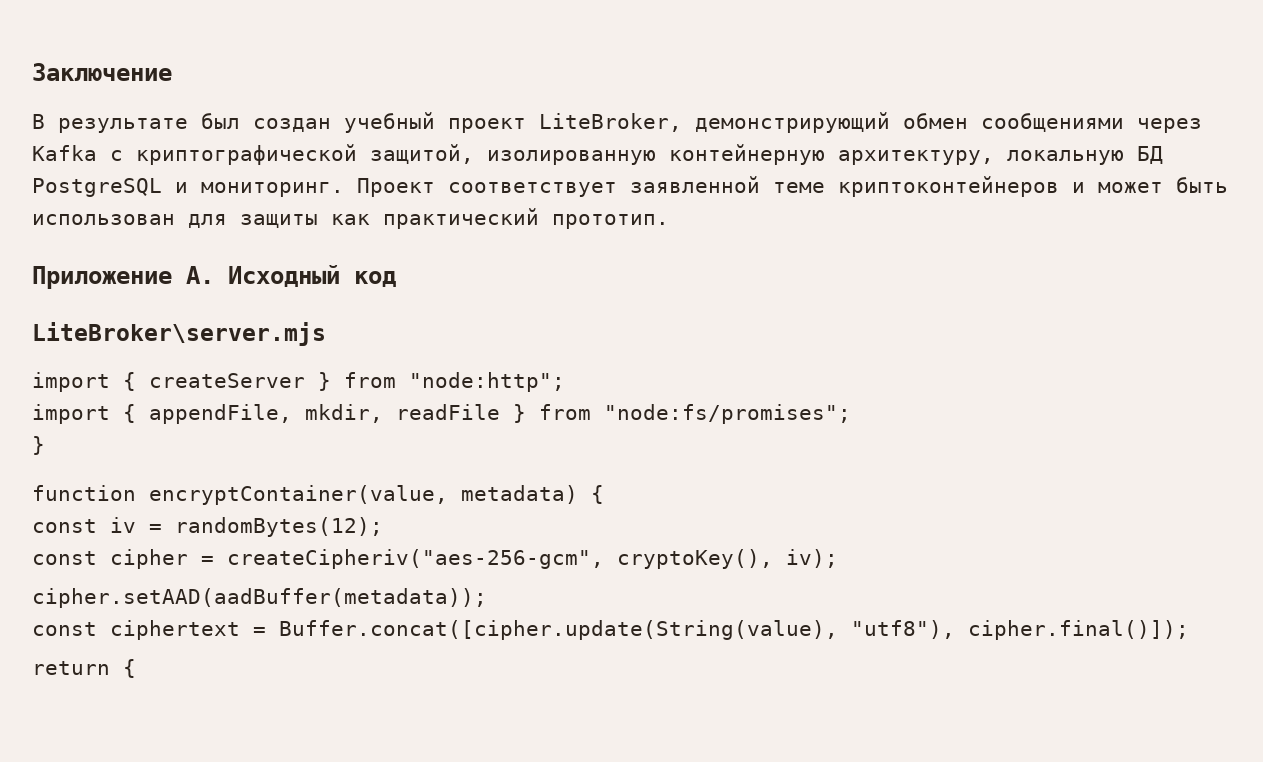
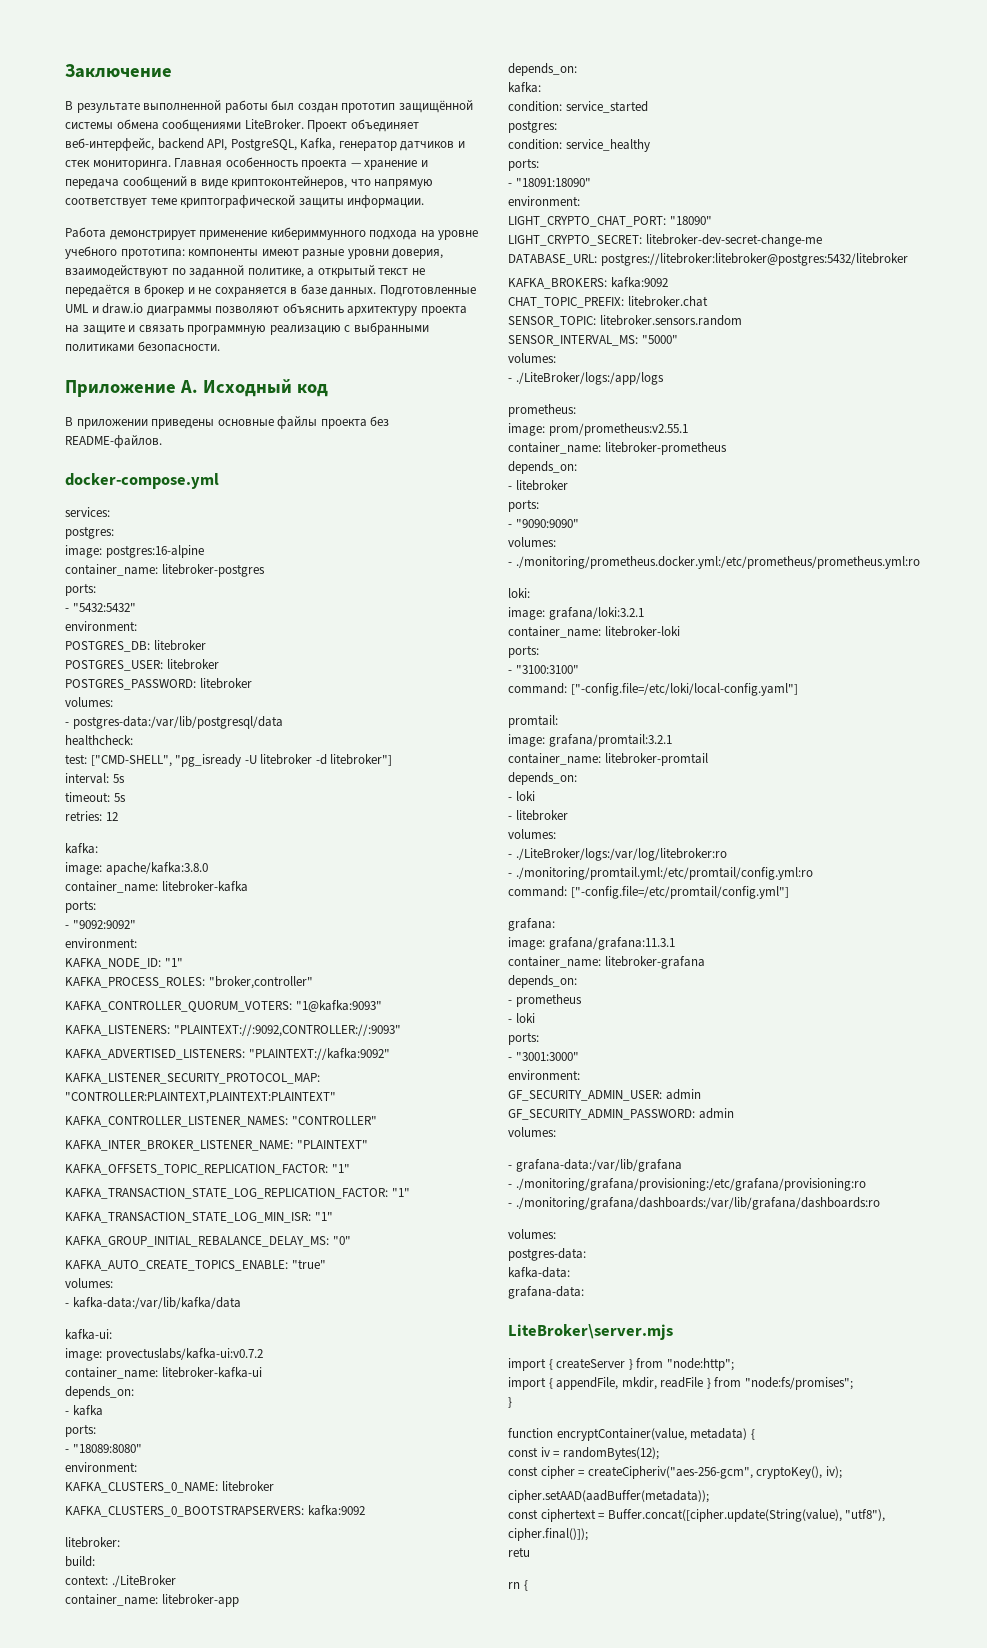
[201,112,1202,133] [32,144,1163,165] [32,176,1228,197] [32,208,669,229] [32,265,396,289] был создан учебный проект LiteBroker, демонстрирующий обмен сообщениями через Kafka с криптографической защитой, изолированную контейнерную архитектуру, локальную БД PostgreSQL и мониторинг. Проект соответствует заявленной теме криптоконтейнеров и может быть использован для защиты как практический прототип. // Приложение А. Исходный код -> [143,100,473,113] [65,119,419,132] [65,138,465,151] [65,157,428,170] [65,176,434,189] [65,195,425,208] [65,227,479,240] [65,246,444,259] [65,265,425,278] [65,284,476,297] [65,303,467,316] [65,322,429,335] [65,341,220,352] [65,379,328,397] [65,416,390,429] [65,435,162,448] [65,473,219,489] [65,507,110,517] [65,526,114,539] [65,545,204,558] [65,564,265,577] [65,583,96,596] [65,603,136,612] [65,621,137,631] [65,640,206,652] [65,659,219,671] [65,678,252,690] [65,697,113,707] [65,716,283,729] [65,735,133,746] [65,754,393,767] [65,773,125,784] [65,792,126,802] [65,811,118,821] [65,843,98,854] [65,862,208,875] [65,881,248,893] [65,900,96,913] [65,920,136,929] [65,938,137,948] [65,958,183,969] [65,976,313,989] [65,1000,382,1012] [65,1024,401,1037] [65,1048,390,1060] [65,1073,320,1084] [65,1092,336,1104] [65,1116,377,1127] [65,1140,368,1151] [65,1164,350,1175] [65,1188,410,1199] [65,1212,333,1223] [65,1236,351,1247] [65,1259,326,1271] [65,1278,113,1288] [65,1297,241,1309] [65,1329,112,1340] [65,1348,263,1361] [65,1367,262,1379] [65,1386,134,1399] [65,1405,103,1416] [65,1424,96,1437] [65,1444,142,1453] [65,1462,137,1472] [65,1481,274,1493] [65,1505,365,1517] [65,1537,120,1548] [65,1556,95,1567] [65,1575,176,1587] [65,1594,239,1607] [508,63,577,76] [508,82,541,93] [508,101,648,113] [508,120,557,133] [508,139,650,152] [508,158,539,171] [508,178,591,187] [508,196,580,206] [508,216,712,227] [508,234,822,247] [508,253,908,266] [508,277,668,289] [508,296,708,308] [508,315,742,327] [508,335,678,346] [508,353,556,363] [508,372,664,385] [508,404,576,417] [508,423,688,436] [508,442,727,455] [508,461,577,474] [508,480,568,491] [508,499,539,512] [508,519,579,528] [508,537,556,547] [508,556,920,569] [508,588,530,598] [508,607,644,620] [508,626,680,638] [508,645,539,658] [508,665,579,674] [508,683,798,696] [508,715,558,728] [508,734,672,747] [508,753,708,766] [508,772,577,785] [508,791,535,801] [508,810,568,821] [508,829,556,839] [508,848,727,861] [508,867,813,880] [508,886,789,899] [508,918,555,931] [508,937,675,950] [508,956,705,969] [508,975,577,988] [508,994,582,1007] [508,1013,535,1023] [508,1032,539,1045] [508,1052,579,1061] [508,1070,580,1080] [508,1089,701,1101] [508,1108,734,1120] [508,1127,556,1137] [508,1159,682,1172] [508,1178,866,1191] [508,1197,880,1210] [508,1229,556,1239] [508,1248,586,1261] [508,1267,570,1278] [508,1286,584,1299] выполненной работы был создан прототип защищённой системы обмена сообщениями LiteBroker. Проект объединяет веб-интерфейс, backend API, PostgreSQL, Kafka, генератор датчиков и стек мониторинга. Главная особенность проекта — хранение и передача сообщений в виде криптоконтейнеров, что напрямую соответствует теме криптографической защиты информации. // Работа демонстрирует применение кибериммунного подхода на уровне учебного прототипа: компоненты имеют разные уровни доверия, взаимодействуют по заданной политике, а открытый текст не передаётся в брокер и не сохраняется в базе данных. Подготовленные UML и draw.io диаграммы позволяют объяснить архитектуру проекта на защите и связать программную реализацию с выбранными политиками безопасности. // Приложение А. Исходный код // В приложении приведены основные файлы проекта без README-файлов. // docker-compose.yml // services: // postgres: // image: postgres:16-alpine // container_name: litebroker-postgres // ports: // - "5432:5432" // environment: // POSTGRES_DB: litebroker // POSTGRES_USER: litebroker // POSTGRES_PASSWORD: litebroker // volumes: // - postgres-data:/var/lib/postgresql/data // healthcheck: // test: ["CMD-SHELL", "pg_isready -U litebroker -d litebroker"] // interval: 5s // timeout: 5s // retries: 12 // kafka: // image: apache/kafka:3.8.0 // container_name: litebroker-kafka // ports: // - "9092:9092" // environment: // KAFKA_NODE_ID: "1" // KAFKA_PROCESS_ROLES: "broker,controller" // KAFKA_CONTROLLER_QUORUM_VOTERS: "1@kafka:9093" // KAFKA_LISTENERS: "PLAINTEXT://:9092,CONTROLLER://:9093" // KAFKA_ADVERTISED_LISTENERS: "PLAINTEXT://kafka:9092" // KAFKA_LISTENER_SECURITY_PROTOCOL_MAP: "CONTROLLER:PLAINTEXT,PLAINTEXT:PLAINTEXT" // KAFKA_CONTROLLER_LISTENER_NAMES: "CONTROLLER" // KAFKA_INTER_BROKER_LISTENER_NAME: "PLAINTEXT" // KAFKA_OFFSETS_TOPIC_REPLICATION_FACTOR: "1" // KAFKA_TRANSACTION_STATE_LOG_REPLICATION_FACTOR: "1" // KAFKA_TRANSACTION_STATE_LOG_MIN_ISR: "1" // KAFKA_GROUP_INITIAL_REBALANCE_DELAY_MS: "0" // KAFKA_AUTO_CREATE_TOPICS_ENABLE: "true" // volumes: // - kafka-data:/var/lib/kafka/data // kafka-ui: // image: provectuslabs/kafka-ui:v0.7.2 // container_name: litebroker-kafka-ui // depends_on: // - kafka // ports: // - "18089:8080" // environment: // KAFKA_CLUSTERS_0_NAME: litebroker // KAFKA_CLUSTERS_0_BOOTSTRAPSERVERS: kafka:9092 // litebroker: // build: // context: ./LiteBroker // container_name: litebroker-app // depends_on: // kafka: // condition: service_started // postgres: // condition: service_healthy // ports: // - "18091:18090" // environment: // LIGHT_CRYPTO_CHAT_PORT: "18090" // LIGHT_CRYPTO_SECRET: litebroker-dev-secret-change-me // DATABASE_URL: postgres://litebroker:litebroker@postgres:5432/litebroker // KAFKA_BROKERS: kafka:9092 // CHAT_TOPIC_PREFIX: litebroker.chat // SENSOR_TOPIC: litebroker.sensors.random // SENSOR_INTERVAL_MS: "5000" // volumes: // - ./LiteBroker/logs:/app/logs // prometheus: // image: prom/prometheus:v2.55.1 // container_name: litebroker-prometheus // depends_on: // - litebroker // ports: // - "9090:9090" // volumes: // - ./monitoring/prometheus.docker.yml:/etc/prometheus/prometheus.yml:ro // loki: // image: grafana/loki:3.2.1 // container_name: litebroker-loki // ports: // - "3100:3100" // command: ["-config.file=/etc/loki/local-config.yaml"] // promtail: // image: grafana/promtail:3.2.1 // container_name: litebroker-promtail // depends_on: // - loki // - litebroker // volumes: // - ./LiteBroker/logs:/var/log/litebroker:ro // - ./monitoring/promtail.yml:/etc/promtail/config.yml:ro // command: ["-config.file=/etc/promtail/config.yml"] // grafana: // image: grafana/grafana:11.3.1 // container_name: litebroker-grafana // depends_on: // - prometheus // - loki // ports: // - "3001:3000" // environment: // GF_SECURITY_ADMIN_USER: admin // GF_SECURITY_ADMIN_PASSWORD: admin // volumes: // - grafana-data:/var/lib/grafana // - ./monitoring/grafana/provisioning:/etc/grafana/provisioning:ro // - ./monitoring/grafana/dashboards:/var/lib/grafana/dashboards:ro // volumes: // postgres-data: // kafka-data: // grafana-data:
[32,661,110,675] return -> [508,1547,530,1557] [508,1582,520,1589] retu // rn

